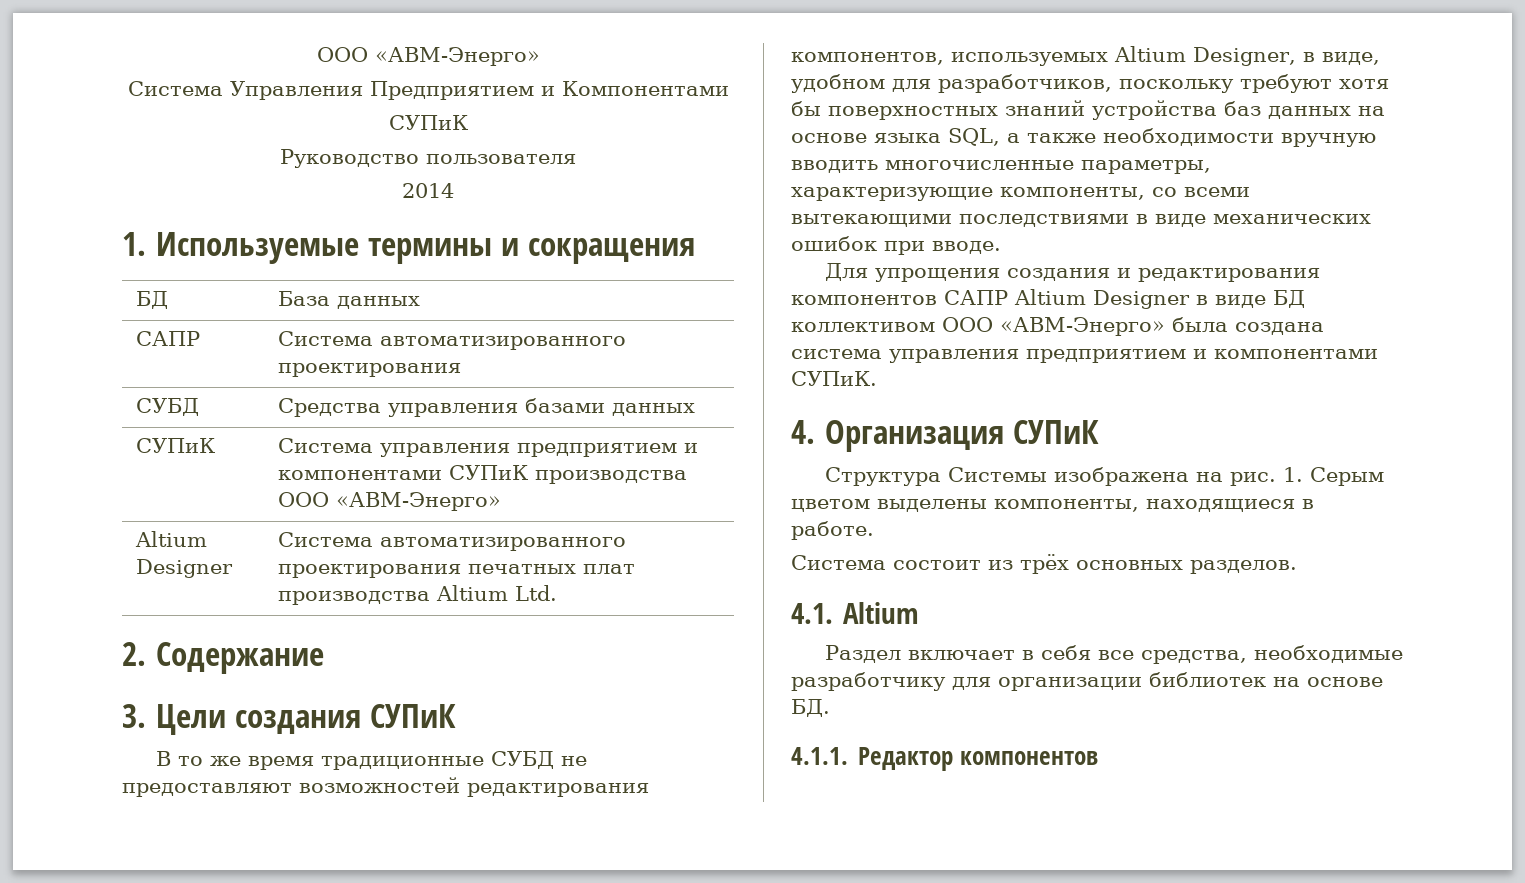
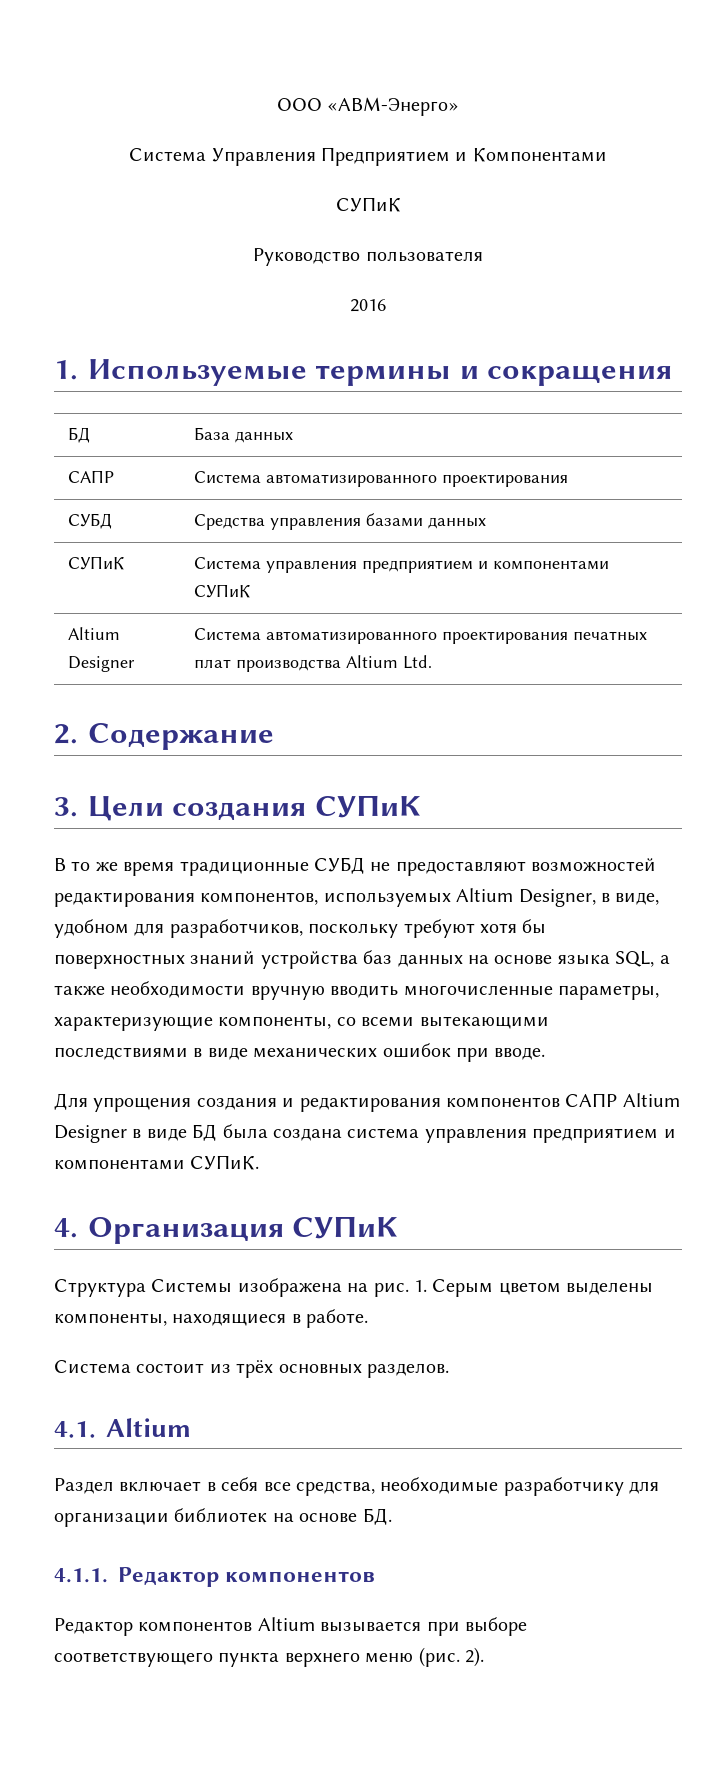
[402,183,454,198] 2014 -> [350,299,386,312] 2016
[534,470,687,484] [277,492,501,511] производства ООО «АВМ-Энерго» -> (250, 591) none
[791,317,1165,336] коллективом ООО «АВМ-Энерго» -> (218, 1132) none
(1098, 758) none -> [54,1617,527,1636] [54,1647,484,1667] // Редактор компонентов Altium вызывается при выборе соответствующего пункта верхнего меню (рис. 2).

